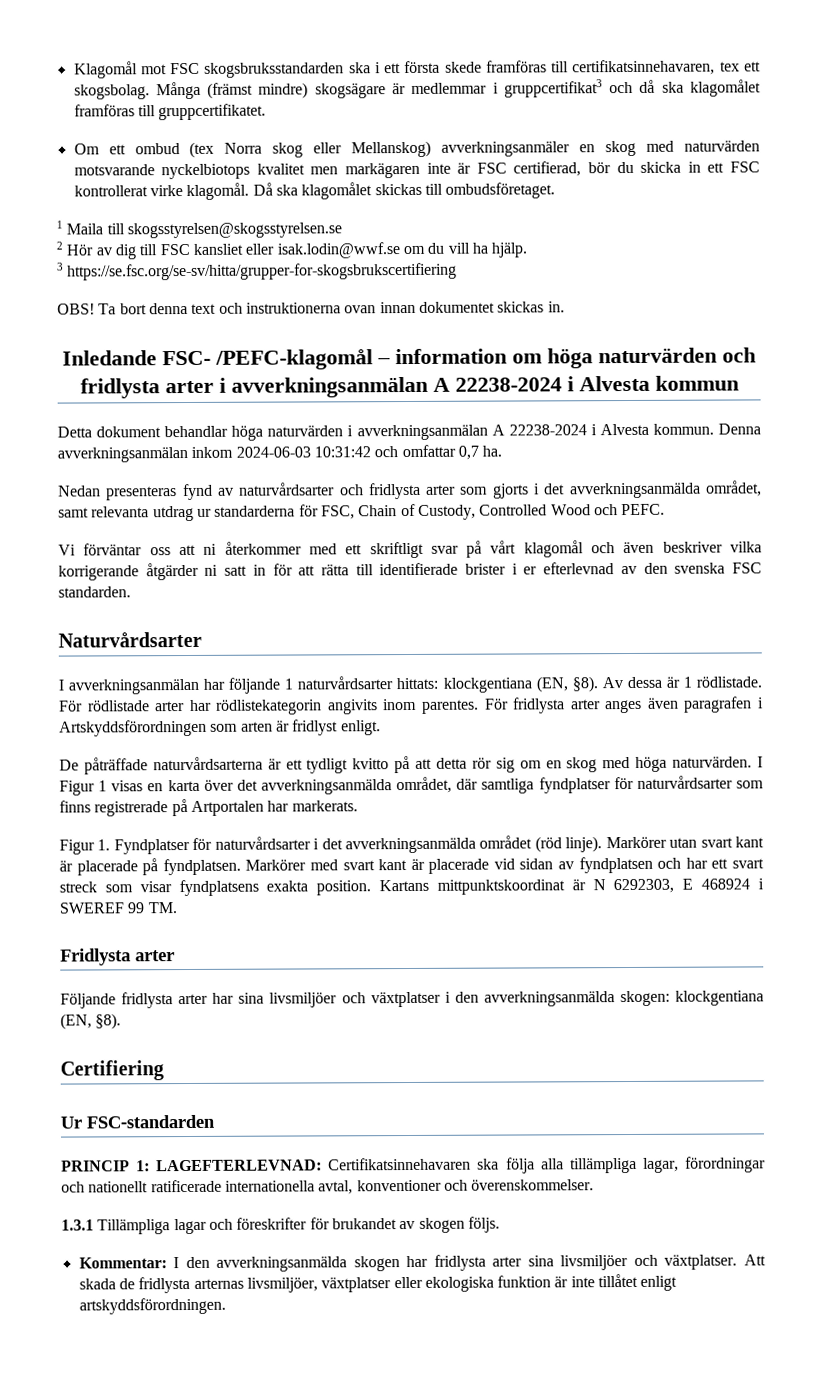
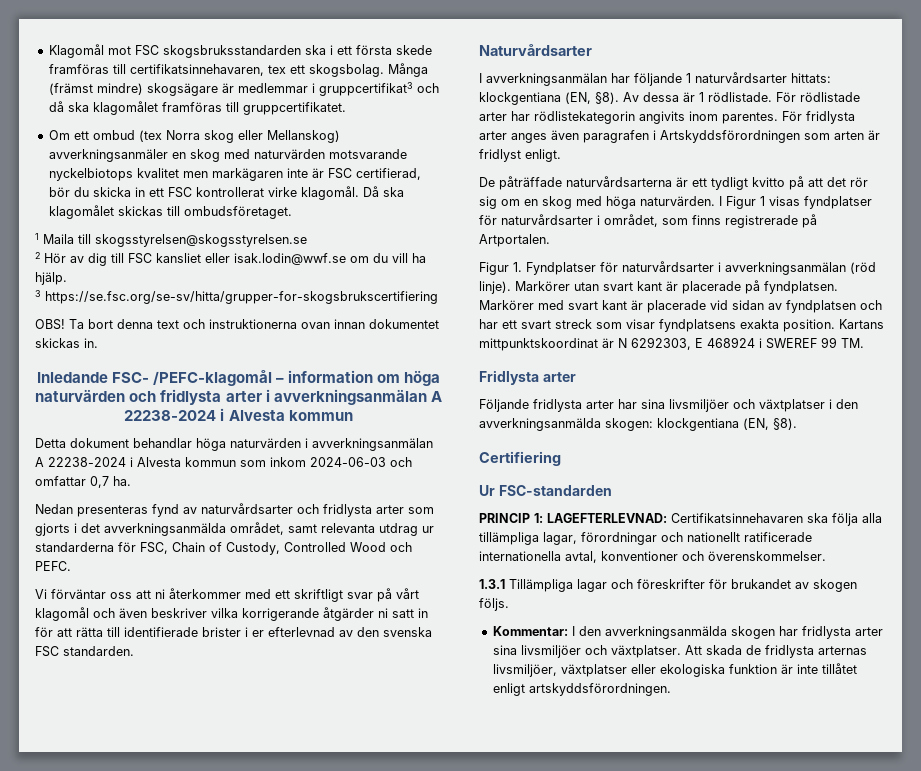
[652,423,762,435] [57,446,188,463] kommun. Denna avverkningsanmälan -> [185,457,266,467] kommun som
[313,446,371,458] 10:31:42 -> (386, 462) none
[436,757,468,769] detta -> [827,177,846,187] det
[147,776,535,795] en karta över det avverkningsanmälda området, där samtliga -> (800, 201) none
(733, 782) none -> [597,214,658,227] i området,
[190,800,358,816] Artportalen har markerats. -> [479,234,550,247] Artportalen.
[321,835,533,854] det avverkningsanmälda området -> [725,262,846,275] avverkningsanmälan

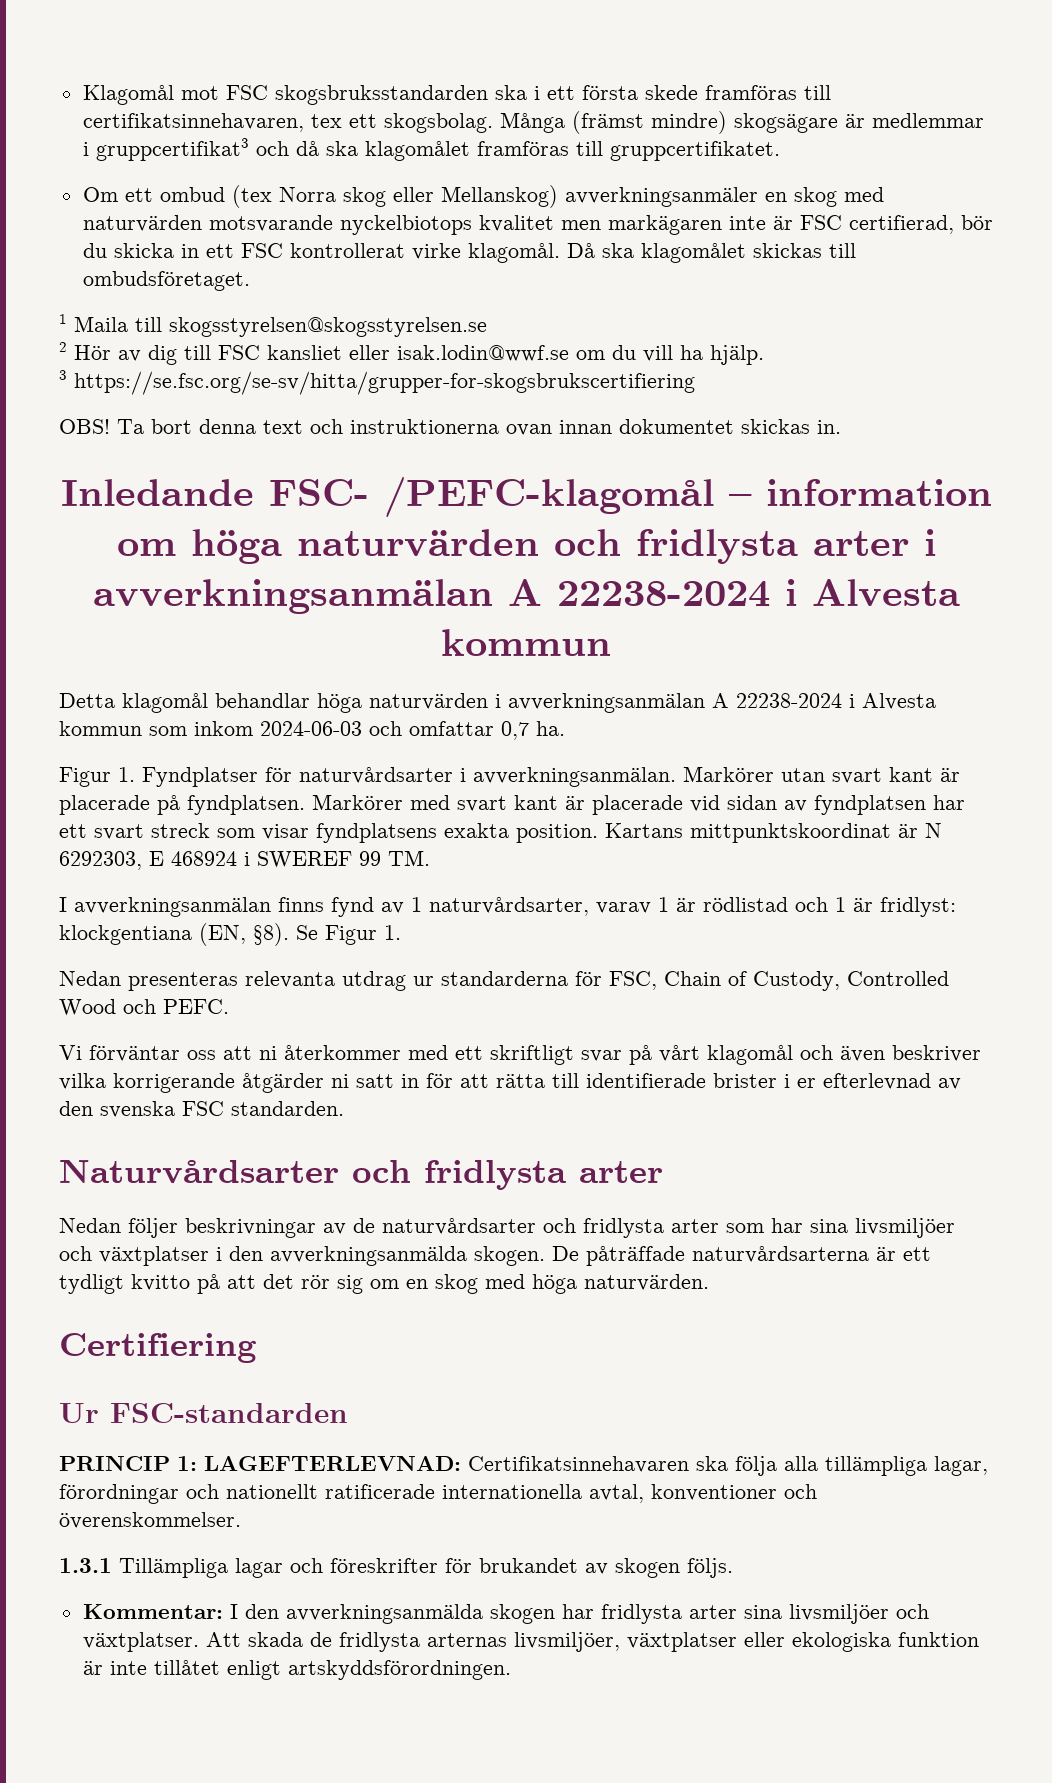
[70,438,129,448] dokument -> [122,693,208,713] klagomål
[35,503,434,517] [35,522,317,536] Nedan presenteras fynd av naturvårdsarter och fridlysta arter som gjorts i det avverkningsanmälda området, samt -> [59,766,960,787] [59,794,965,815] [59,823,942,843] [59,850,430,870] [59,897,956,917] [59,923,401,946] [59,971,238,991] Figur 1. Fyndplatser för naturvårdsarter i avverkningsanmälan. Markörer utan svart kant är placerade på fyndplatsen. Markörer med svart kant är placerade vid sidan av fyndplatsen har ett svart streck som visar fyndplatsens exakta position. Kartans mittpunktskoordinat är N 6292303, E 468924 i SWEREF 99 TM. // I avverkningsanmälan finns fynd av 1 naturvårdsarter, varav 1 är rödlistad och 1 är fridlyst: klockgentiana (EN, §8). Se Figur 1. // Nedan presenteras
[479,72,831,86] [479,92,860,105] [479,111,855,124] [479,130,880,143] [479,149,561,162] // I avverkningsanmälan har följande 1 naturvårdsarter hittats: klockgentiana (EN, §8). Av dessa är 1 rödlistade. För rödlistade arter har rödlistekategorin angivits inom parentes. För fridlysta arter anges även paragrafen i Artskyddsförordningen som arten är fridlyst enligt. // -> [352,1160,663,1190] [59,1218,955,1238] [59,1246,545,1266] och fridlysta arter // Nedan följer beskrivningar av de naturvårdsarter och fridlysta arter som har sina livsmiljöer och växtplatser i den avverkningsanmälda skogen.
[719,196,872,209] [479,214,817,228] [479,234,550,247] [479,261,876,275] [479,280,838,294] [479,300,882,313] [479,319,884,332] [479,337,864,351] [479,370,576,385] [479,399,858,412] [479,418,797,431] I Figur 1 visas fyndplatser för naturvårdsarter i området, som finns registrerade på Artportalen. // Figur 1. Fyndplatser för naturvårdsarter i avverkningsanmälan (röd linje). Markörer utan svart kant är placerade på fyndplatsen. Markörer med svart kant är placerade vid sidan av fyndplatsen och har ett svart streck som visar fyndplatsens exakta position. Kartans mittpunktskoordinat är N 6292303, E 468924 i SWEREF 99 TM. // Fridlysta arter // Följande fridlysta arter har sina livsmiljöer och växtplatser i den avverkningsanmälda skogen: klockgentiana (EN, §8). -> (709, 1282) none

